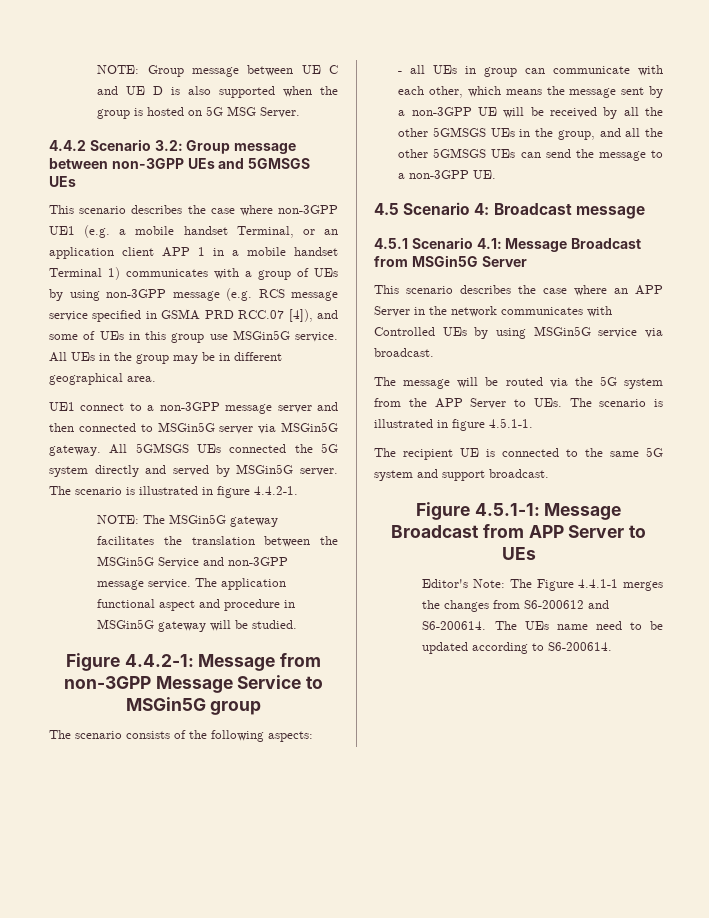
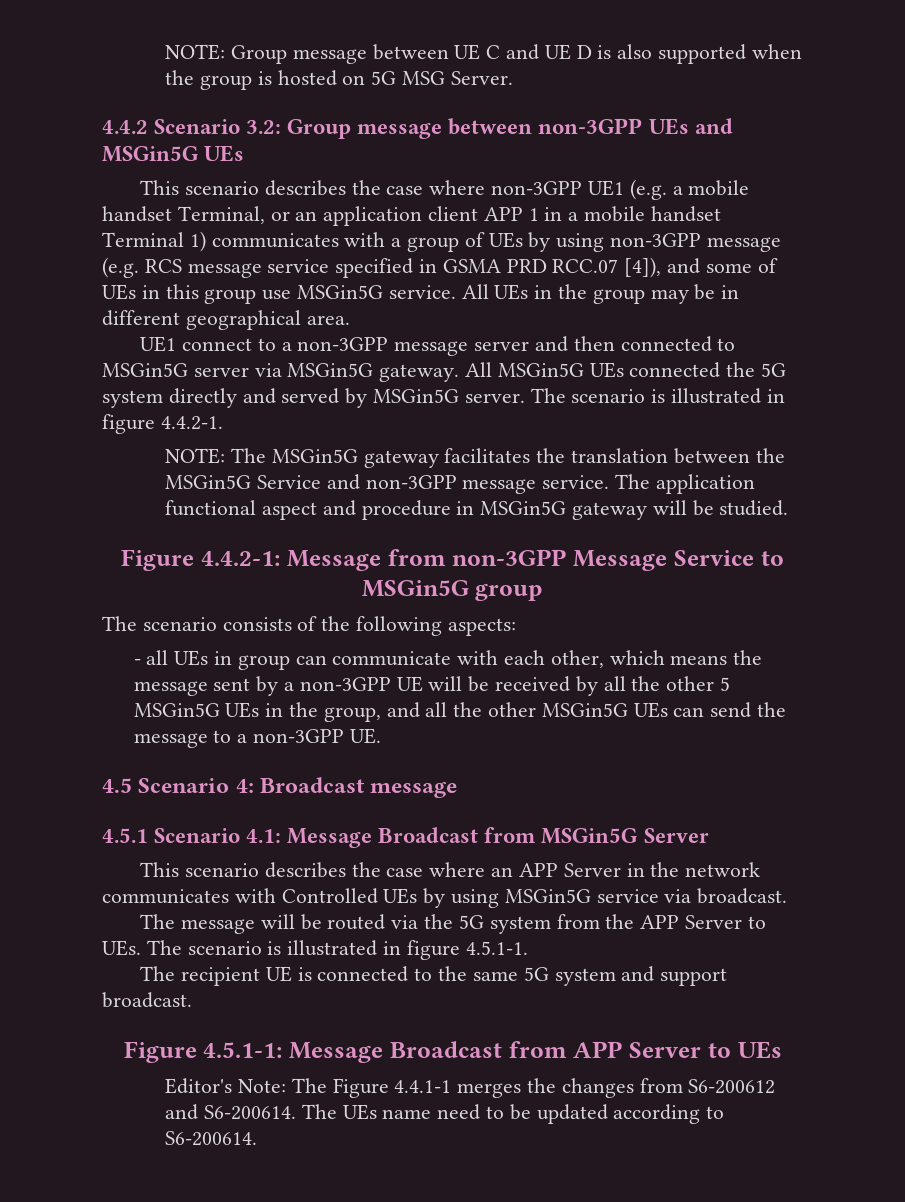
[248,158,311,169] 5GMSGS -> [102,146,198,162] MSGin5G
[135,443,189,453] 5GMSGS -> [497,363,584,377] MSGin5G
[432,127,486,137] 5GMSGS -> [720,677,731,691] [133,703,220,717] 5 MSGin5G
[433,148,487,158] 5GMSGS -> [541,703,628,717] MSGin5G

